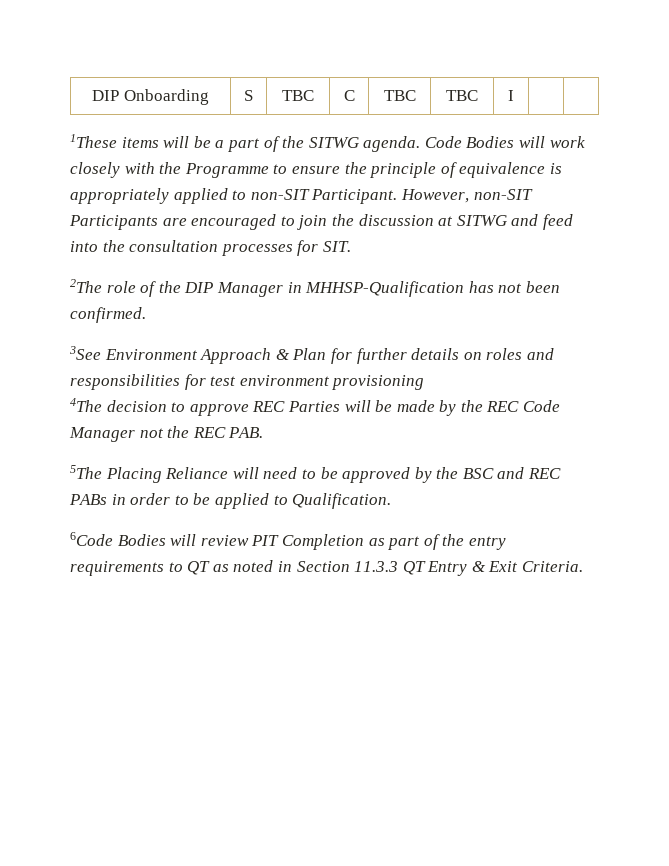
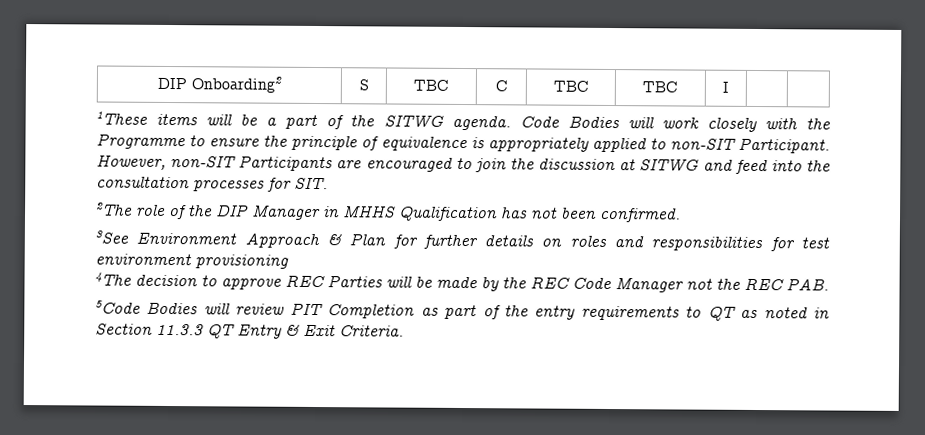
[92,89,209,105] DIP Onboarding -> [157,76,282,93] DIP Onboarding2
[305,281,465,297] MHHSP-Qualification -> [342,205,498,222] MHHS Qualification
[70,465,562,483] [69,493,392,509] [70,532,113,546] 5The Placing Reliance will need to be approved by the BSC and REC PABs in order to be applied to Qualification. // 6Code -> [95,300,141,314] 5Code

